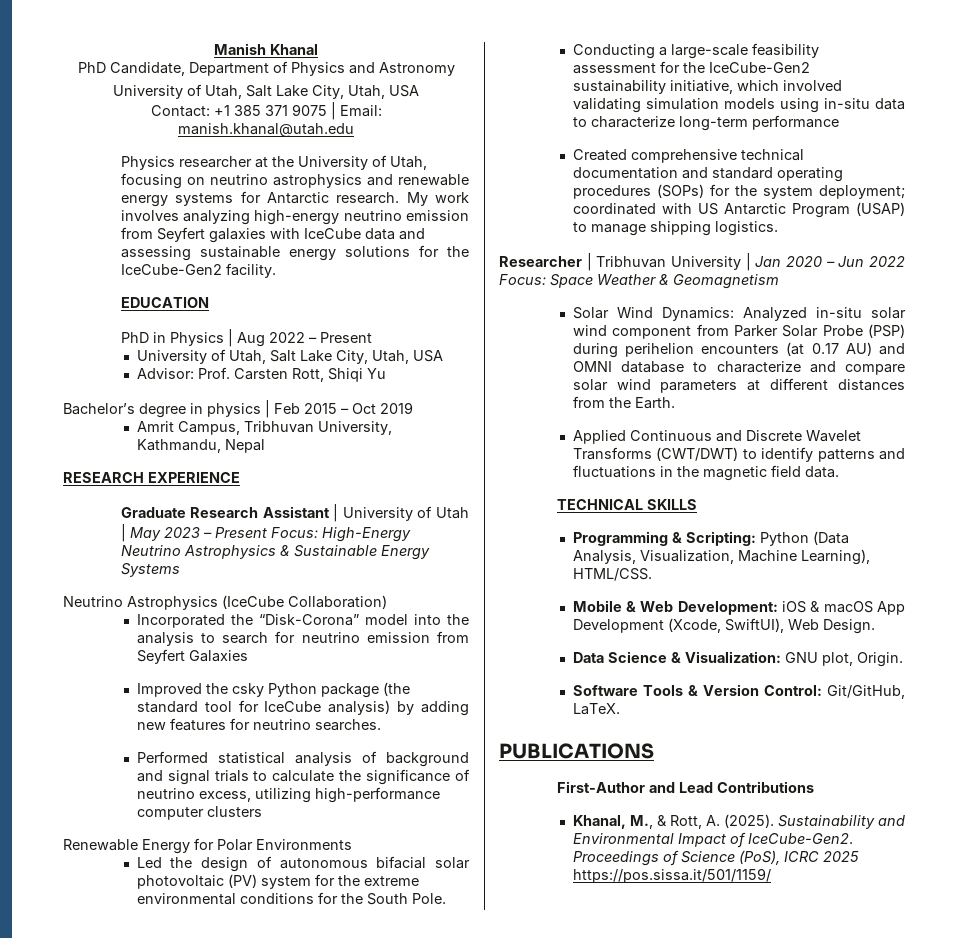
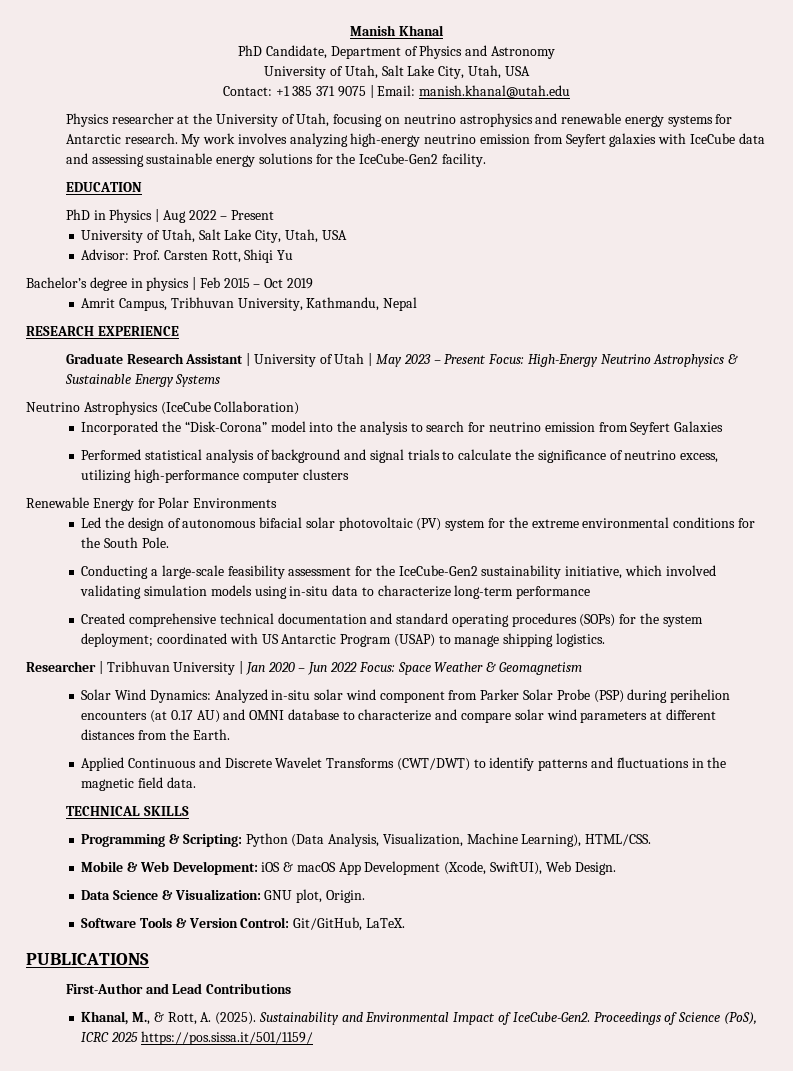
[136,682,410,698] [136,700,469,716] [136,718,381,731] // Improved the csky Python package (the standard tool for IceCube analysis) by adding new features for neutrino searches. -> (724, 426) none

